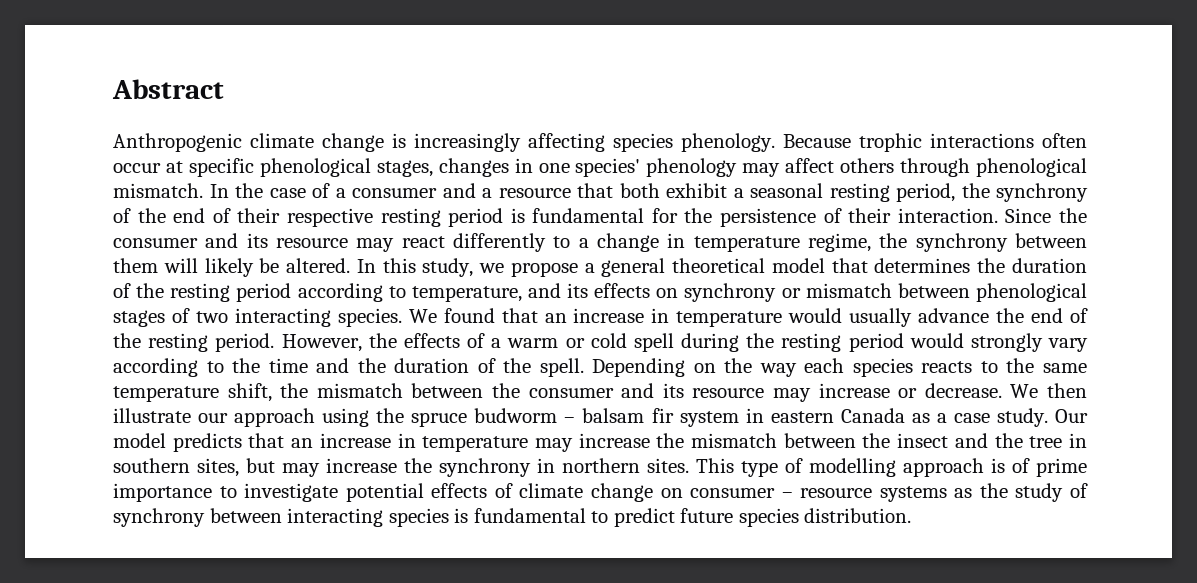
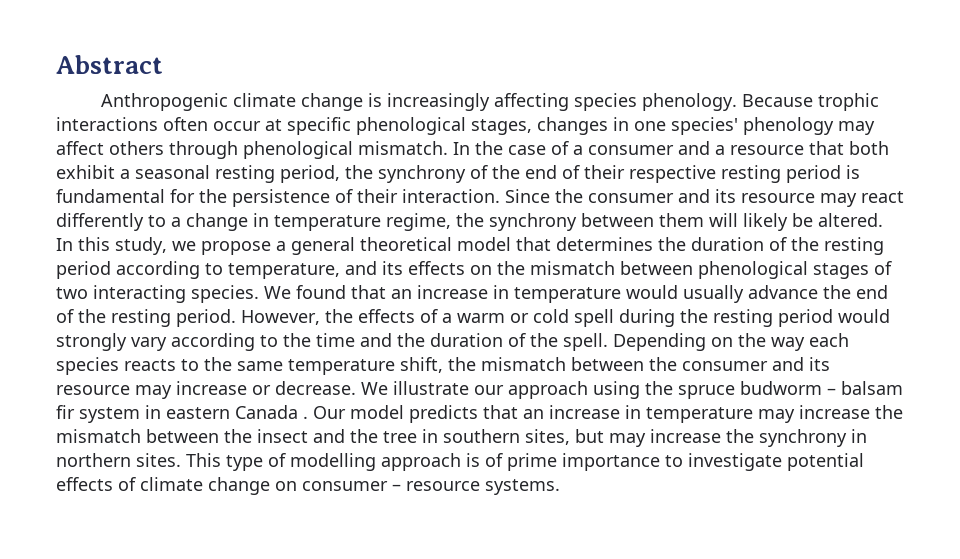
[684,283,801,302] synchrony or -> [497,261,525,275] the
[1047,383,1088,398] then -> (388, 388) none
[911,408,1048,427] as a case study. -> [303,416,308,419] .
[879,483,1088,502] [113,508,912,527] systems as the study of synchrony between interacting species is fundamental to predict future species distribution. -> [485,479,560,495] systems.

